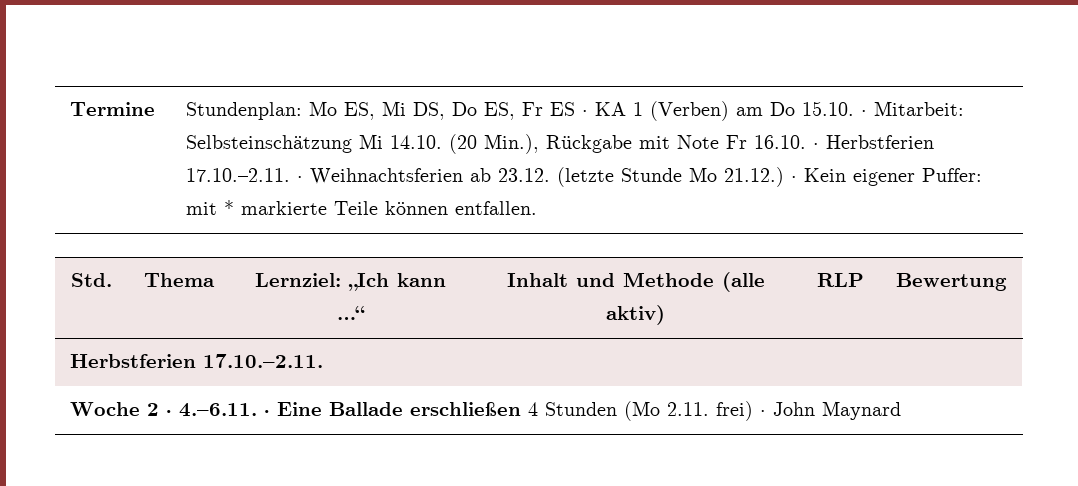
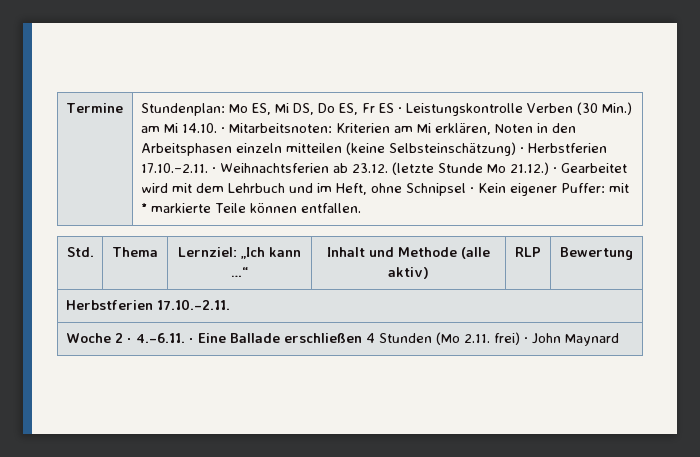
[595,101,965,121] [186,134,807,154] KA 1 (Verben) am Do 15.10. · Mitarbeit: Selbsteinschätzung Mi 14.10. (20 Min.), Rückgabe mit Note Fr 16.10. -> [405,102,632,116] [140,123,576,135] [140,142,516,156] Leistungskontrolle Verben (30 Min.) am Mi 14.10. · Mitarbeitsnoten: Kriterien am Mi erklären, Noten in den Arbeitsphasen einzeln mitteilen (keine Selbsteinschätzung)
(798, 179) none -> [560,163,627,173] [140,183,474,196] Gearbeitet wird mit dem Lehrbuch und im Heft, ohne Schnipsel ·

